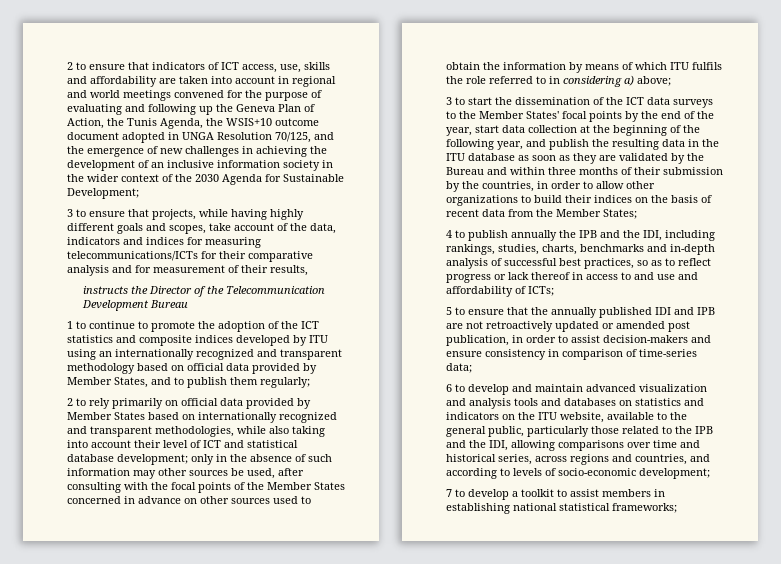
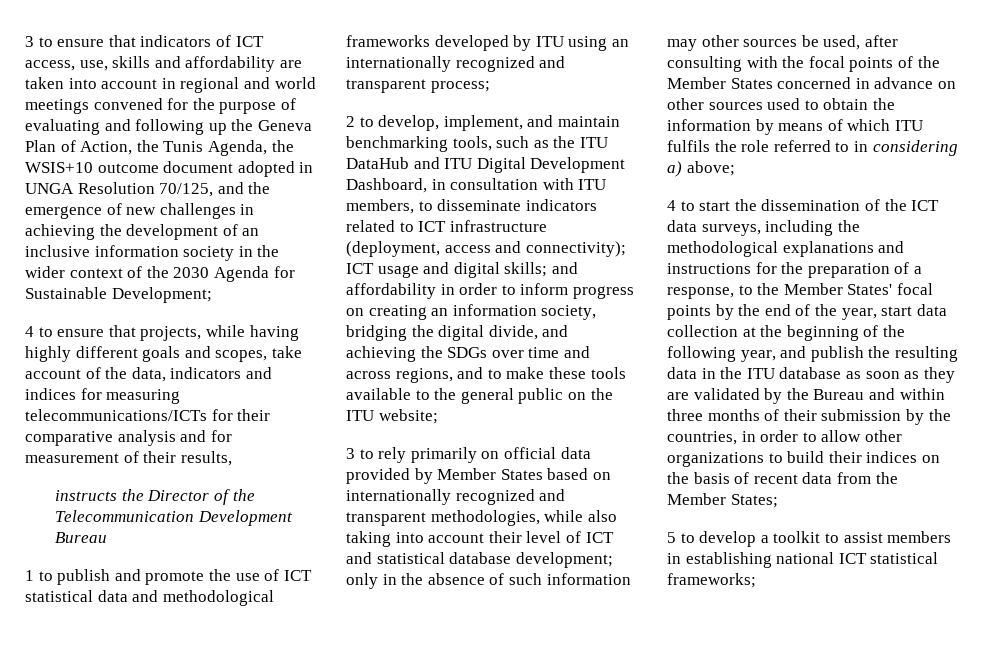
[67,62,73,70] 2 -> [25,36,34,47] 3
[67,209,73,217] 3 -> [25,326,34,337] 4
[89,321,319,332] [67,335,233,346] continue to promote the adoption of the ICT statistics and composite indices -> [57,569,312,585] [25,590,274,606] [346,35,430,47] publish and promote the use of ICT statistical data and methodological frameworks
[67,363,317,374] [67,377,310,388] [67,398,73,406] methodology based on official data provided by Member States, and to publish them regularly; // 2 -> [430,81,490,93] [346,115,620,131] [346,136,608,152] [346,157,626,173] [346,178,607,193] [346,199,597,214] [346,220,547,232] [346,241,626,257] [346,262,578,278] [346,283,634,299] [346,304,597,320] [346,325,569,341] [346,346,590,362] [346,367,626,383] [346,388,613,404] [346,409,438,424] [346,448,355,459] process; // 2 to develop, implement, and maintain benchmarking tools, such as the ITU DataHub and ITU Digital Development Dashboard, in consultation with ITU members, to disseminate indicators related to ICT infrastructure (deployment, access and connectivity); ICT usage and digital skills; and affordability in order to inform progress on creating an information society, bridging the digital divide, and achieving the SDGs over time and across regions, and to make these tools available to the general public on the ITU website; // 3
[446,97,452,105] 3 -> [667,200,676,211] 4
[673,99,713,108] surveys -> [701,220,860,236] [667,241,905,257] [667,262,922,278] [667,287,734,299] surveys, including the methodological explanations and instructions for the preparation of a response,
[446,230,715,241] [446,244,715,255] [446,258,711,269] [446,272,698,283] [446,286,554,297] [446,307,715,318] [446,321,690,332] [446,335,711,346] [446,349,697,360] [446,363,472,373] [446,384,707,395] [446,398,704,409] [446,412,687,423] [446,426,713,437] [446,440,700,451] [446,454,710,465] [446,468,710,479] [446,489,452,497] 4 to publish annually the IPB and the IDI, including rankings, studies, charts, benchmarks and in-depth analysis of successful best practices, so as to reflect progress or lack thereof in access to and use and affordability of ICTs; // 5 to ensure that the annually published IDI and IPB are not retroactively updated or amended post publication, in order to assist decision-makers and ensure consistency in comparison of time-series data; // 6 to develop and maintain advanced visualization and analysis tools and databases on statistics and indicators on the ITU website, available to the general public, particularly those related to the IPB and the IDI, allowing comparisons over time and historical series, across regions and countries, and according to levels of socio-economic development; // 7 -> [667,532,676,543] 5
(557, 507) none -> [838,553,867,564] ICT

